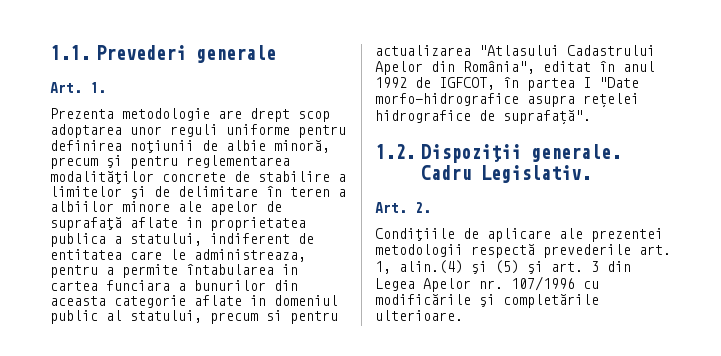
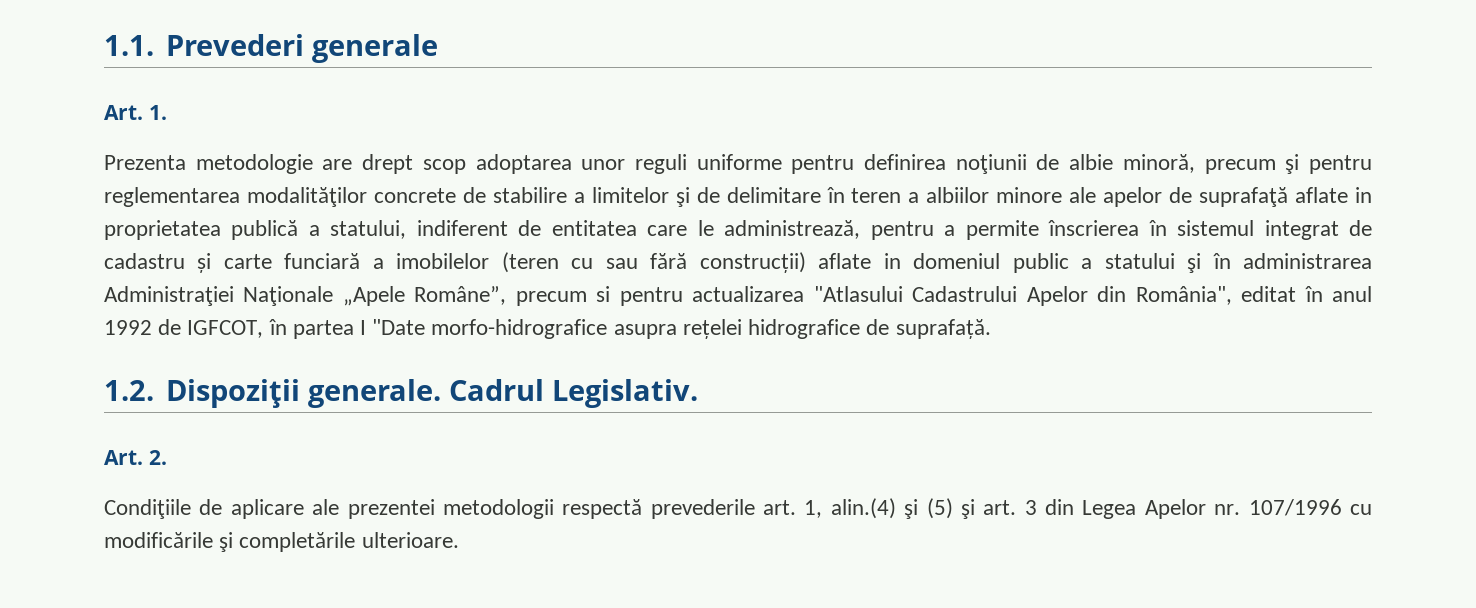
[50,233,106,247] publica -> [231,220,299,240] publică
[194,249,306,262] administreaza, -> [724,220,861,239] administrează,
[186,264,298,275] [50,280,298,291] [50,295,338,308] [50,310,202,324] întabularea in cartea funciara a bunurilor din aceasta categorie aflate in domeniul public al statului, -> [1048,220,1373,240] [104,252,1372,273] [104,286,507,306] înscrierea în sistemul integrat de cadastru și carte funciară a imobilelor (teren cu sau fără construcții) aflate in domeniul public a statului şi în administrarea Administraţiei Naţionale „Apele Române”,
[503,110,591,125] suprafață". -> [895,319,991,339] suprafață.
[420,165,471,180] Cadru -> [449,379,545,401] Cadrul

